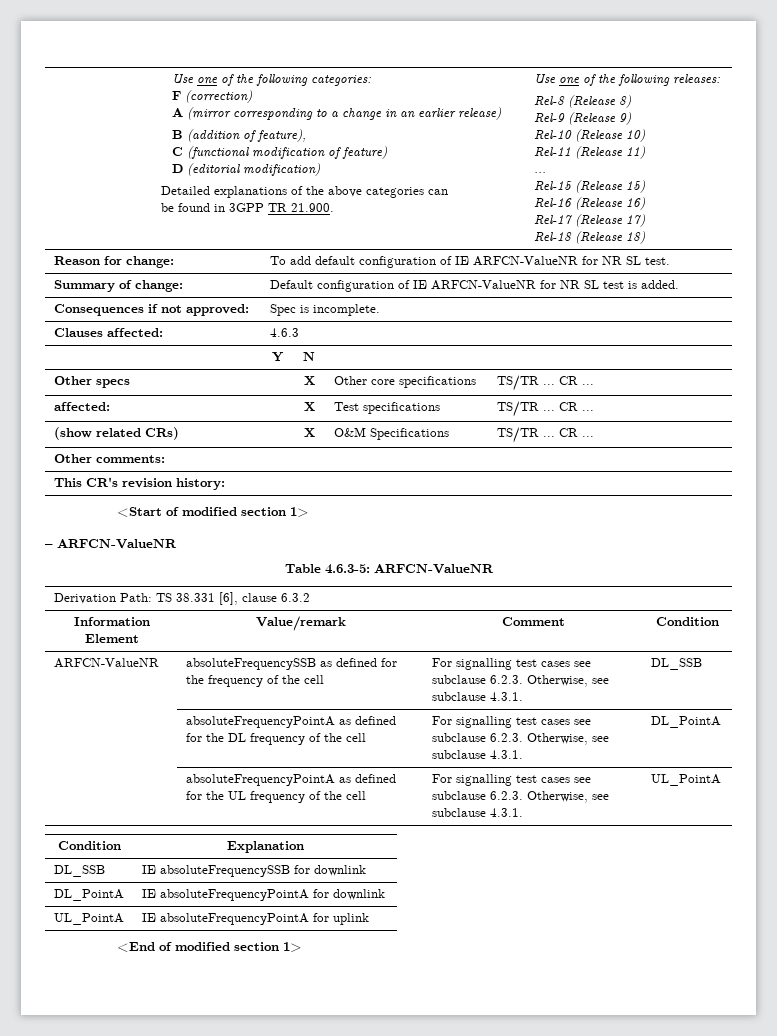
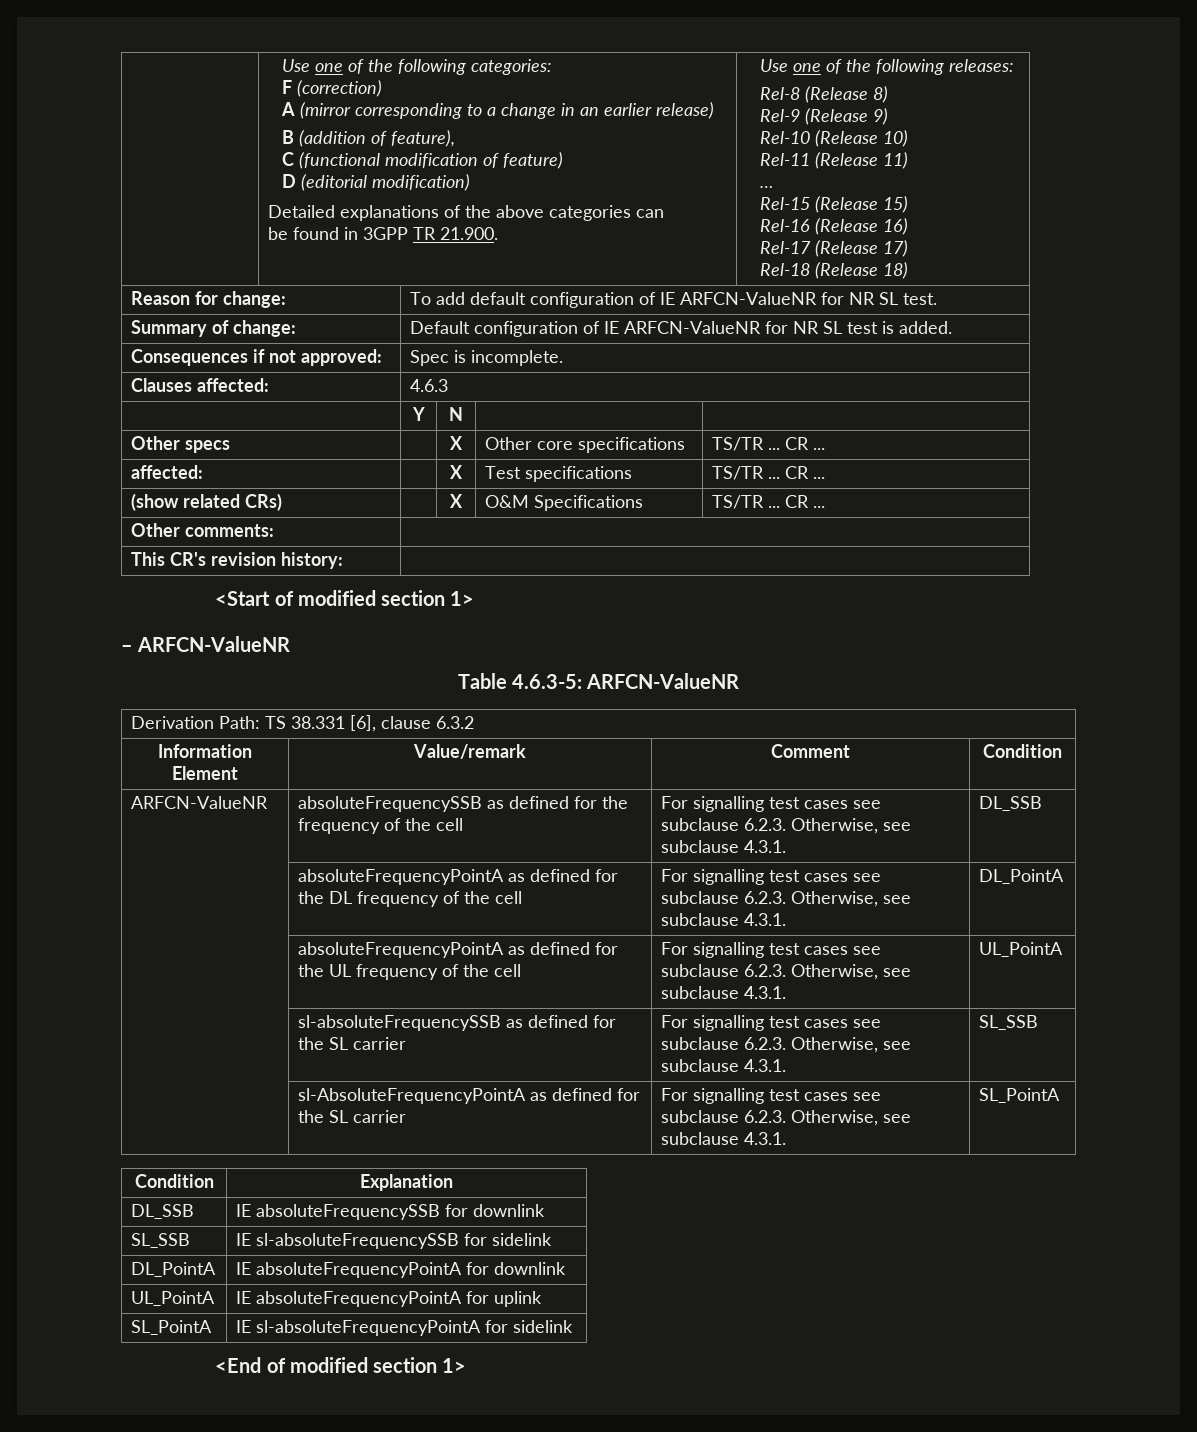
(721, 780) none -> [298,1015,617,1031] [298,1037,407,1050] [661,1015,882,1031] [661,1037,912,1053] [661,1059,787,1072] [979,1015,1039,1030] [298,1088,641,1104] [298,1110,407,1123] [661,1088,882,1104] [661,1110,912,1126] [661,1132,787,1145] [979,1088,1061,1103] // | sl-absoluteFrequencySSB as defined for the SL carrier | For signalling test cases see subclause 6.2.3. Otherwise, see subclause 4.3.1. | SL_SSB // | sl-AbsoluteFrequencyPointA as defined for the SL carrier | For signalling test cases see subclause 6.2.3. Otherwise, see subclause 4.3.1. | SL_PointA
(366, 870) none -> [131,1233,191,1248] [236,1233,553,1249] // SL_SSB | IE sl-absoluteFrequencySSB for sidelink
(369, 919) none -> [131,1320,213,1335] [236,1320,574,1336] // SL_PointA | IE sl-absoluteFrequencyPointA for sidelink

